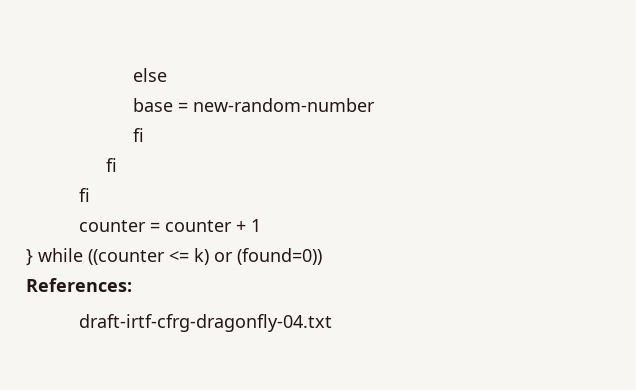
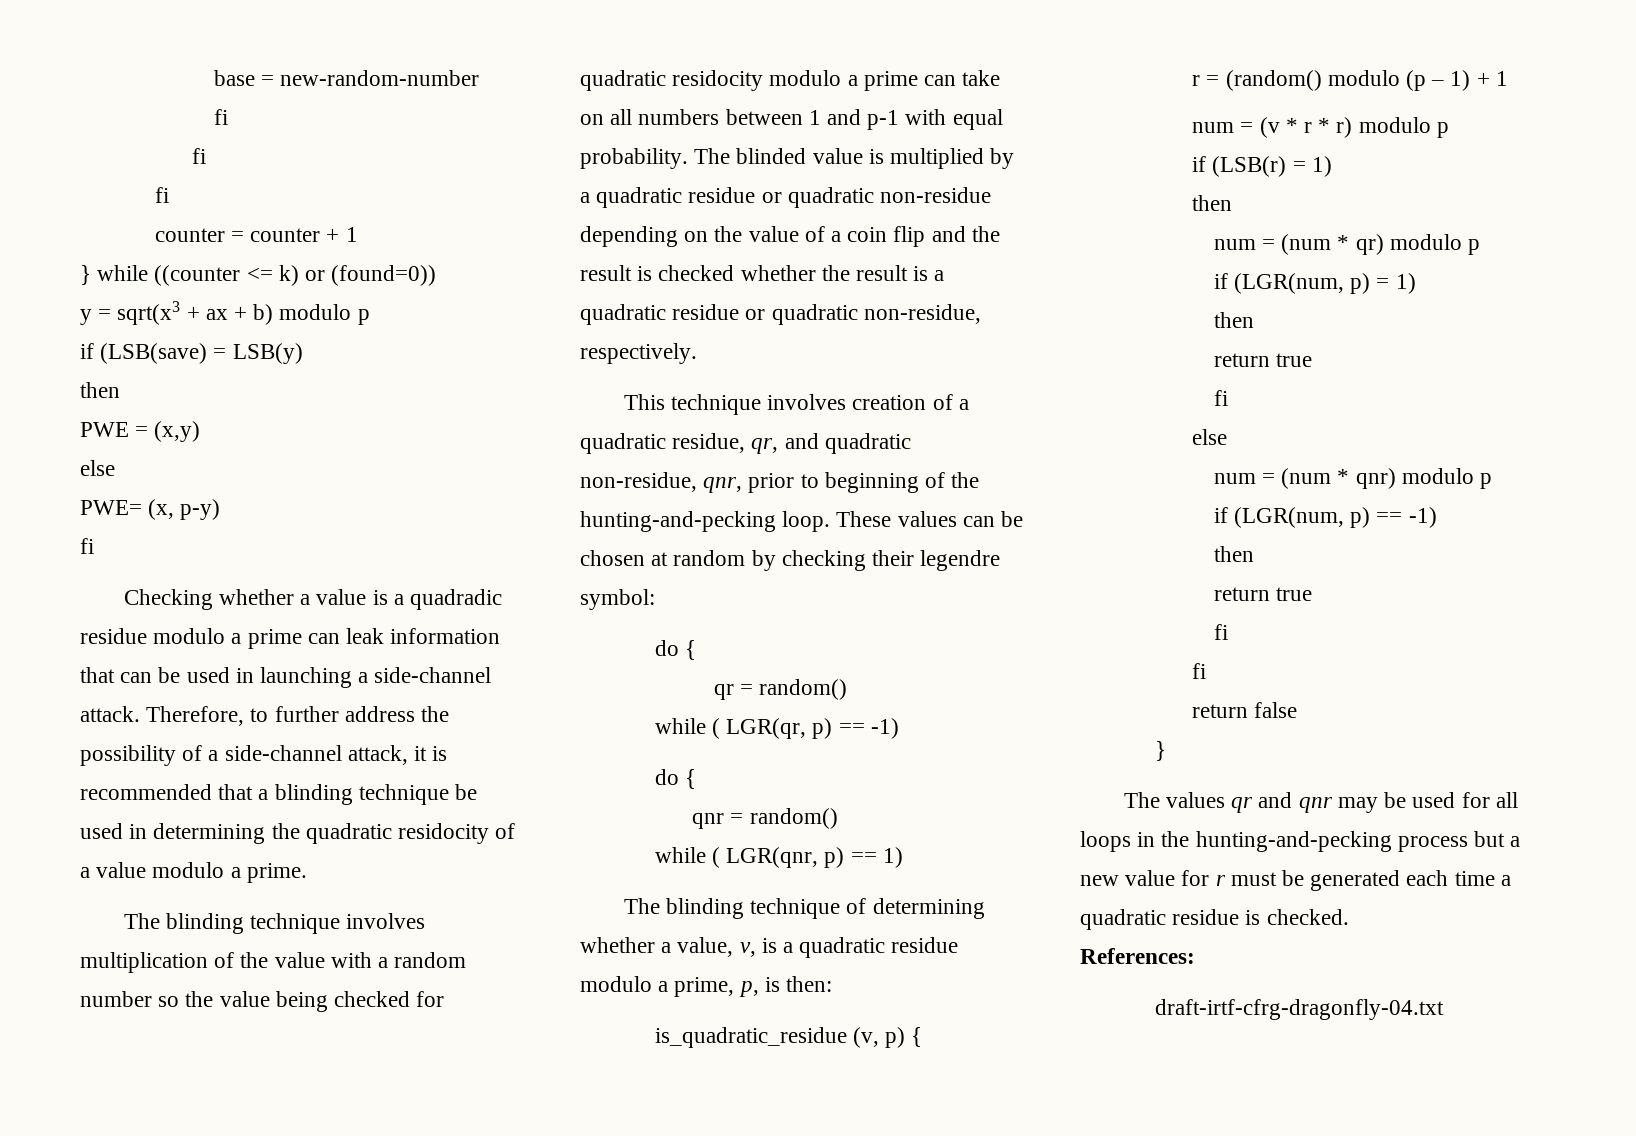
[132,68,167,82] else // -> (213, 78) none
(322, 256) none -> [80,301,370,325] [80,343,303,364] [80,382,120,398] [80,421,201,442] [80,460,115,476] [80,499,221,520] [80,538,94,554] [123,589,503,610] [80,628,501,649] [80,667,492,688] [80,706,450,726] [80,745,448,766] [80,784,478,805] [80,823,516,844] [80,862,307,883] [123,913,426,934] [80,952,467,973] [80,991,445,1012] [580,70,1001,91] [580,109,1003,130] [580,148,1015,169] [580,187,992,208] [580,226,1000,247] [580,265,945,281] [580,304,981,325] [580,343,697,364] [623,394,969,415] [580,433,911,454] [580,472,980,493] [580,511,1024,532] [580,550,1001,571] [580,589,655,610] [654,640,696,660] [713,679,848,700] [654,718,899,739] [654,769,696,789] [692,808,838,829] [654,847,903,868] [623,898,985,919] [580,937,959,958] [580,976,833,997] [654,1027,923,1048] [1192,70,1508,91] [1192,117,1449,138] [1192,156,1332,177] [1192,195,1233,211] [1213,234,1481,255] [1213,273,1416,294] [1213,312,1254,328] [1213,353,1313,367] [1213,390,1228,406] [1192,429,1228,445] [1213,468,1493,489] [1213,507,1437,528] [1213,546,1254,562] [1213,587,1313,601] [1213,624,1228,640] [1192,663,1207,679] [1192,702,1298,718] [1154,741,1166,761] [1123,792,1518,813] [1080,831,1521,852] [1080,870,1511,891] [1080,909,1349,930] // y = sqrt(x3 + ax + b) modulo p // if (LSB(save) = LSB(y) // then // PWE = (x,y) // else // PWE= (x, p-y) // fi // Checking whether a value is a quadradic residue modulo a prime can leak information that can be used in launching a side-channel attack. Therefore, to further address the possibility of a side-channel attack, it is recommended that a blinding technique be used in determining the quadratic residocity of a value modulo a prime. // The blinding technique involves multiplication of the value with a random number so the value being checked for quadratic residocity modulo a prime can take on all numbers between 1 and p-1 with equal probability. The blinded value is multiplied by a quadratic residue or quadratic non-residue depending on the value of a coin flip and the result is checked whether the result is a quadratic residue or quadratic non-residue, respectively. // This technique involves creation of a quadratic residue, qr, and quadratic non-residue, qnr, prior to beginning of the hunting-and-pecking loop. These values can be chosen at random by checking their legendre symbol: // do { // qr = random() // while ( LGR(qr, p) == -1) // do { // qnr = random() // while ( LGR(qnr, p) == 1) // The blinding technique of determining whether a value, v, is a quadratic residue modulo a prime, p, is then: // is_quadratic_residue (v, p) { // r = (random() modulo (p – 1) + 1 // num = (v * r * r) modulo p // if (LSB(r) = 1) // then // num = (num * qr) modulo p // if (LGR(num, p) = 1) // then // return true // fi // else // num = (num * qnr) modulo p // if (LGR(num, p) == -1) // then // return true // fi // fi // return false // } // The values qr and qnr may be used for all loops in the hunting-and-pecking process but a new value for r must be generated each time a quadratic residue is checked.

